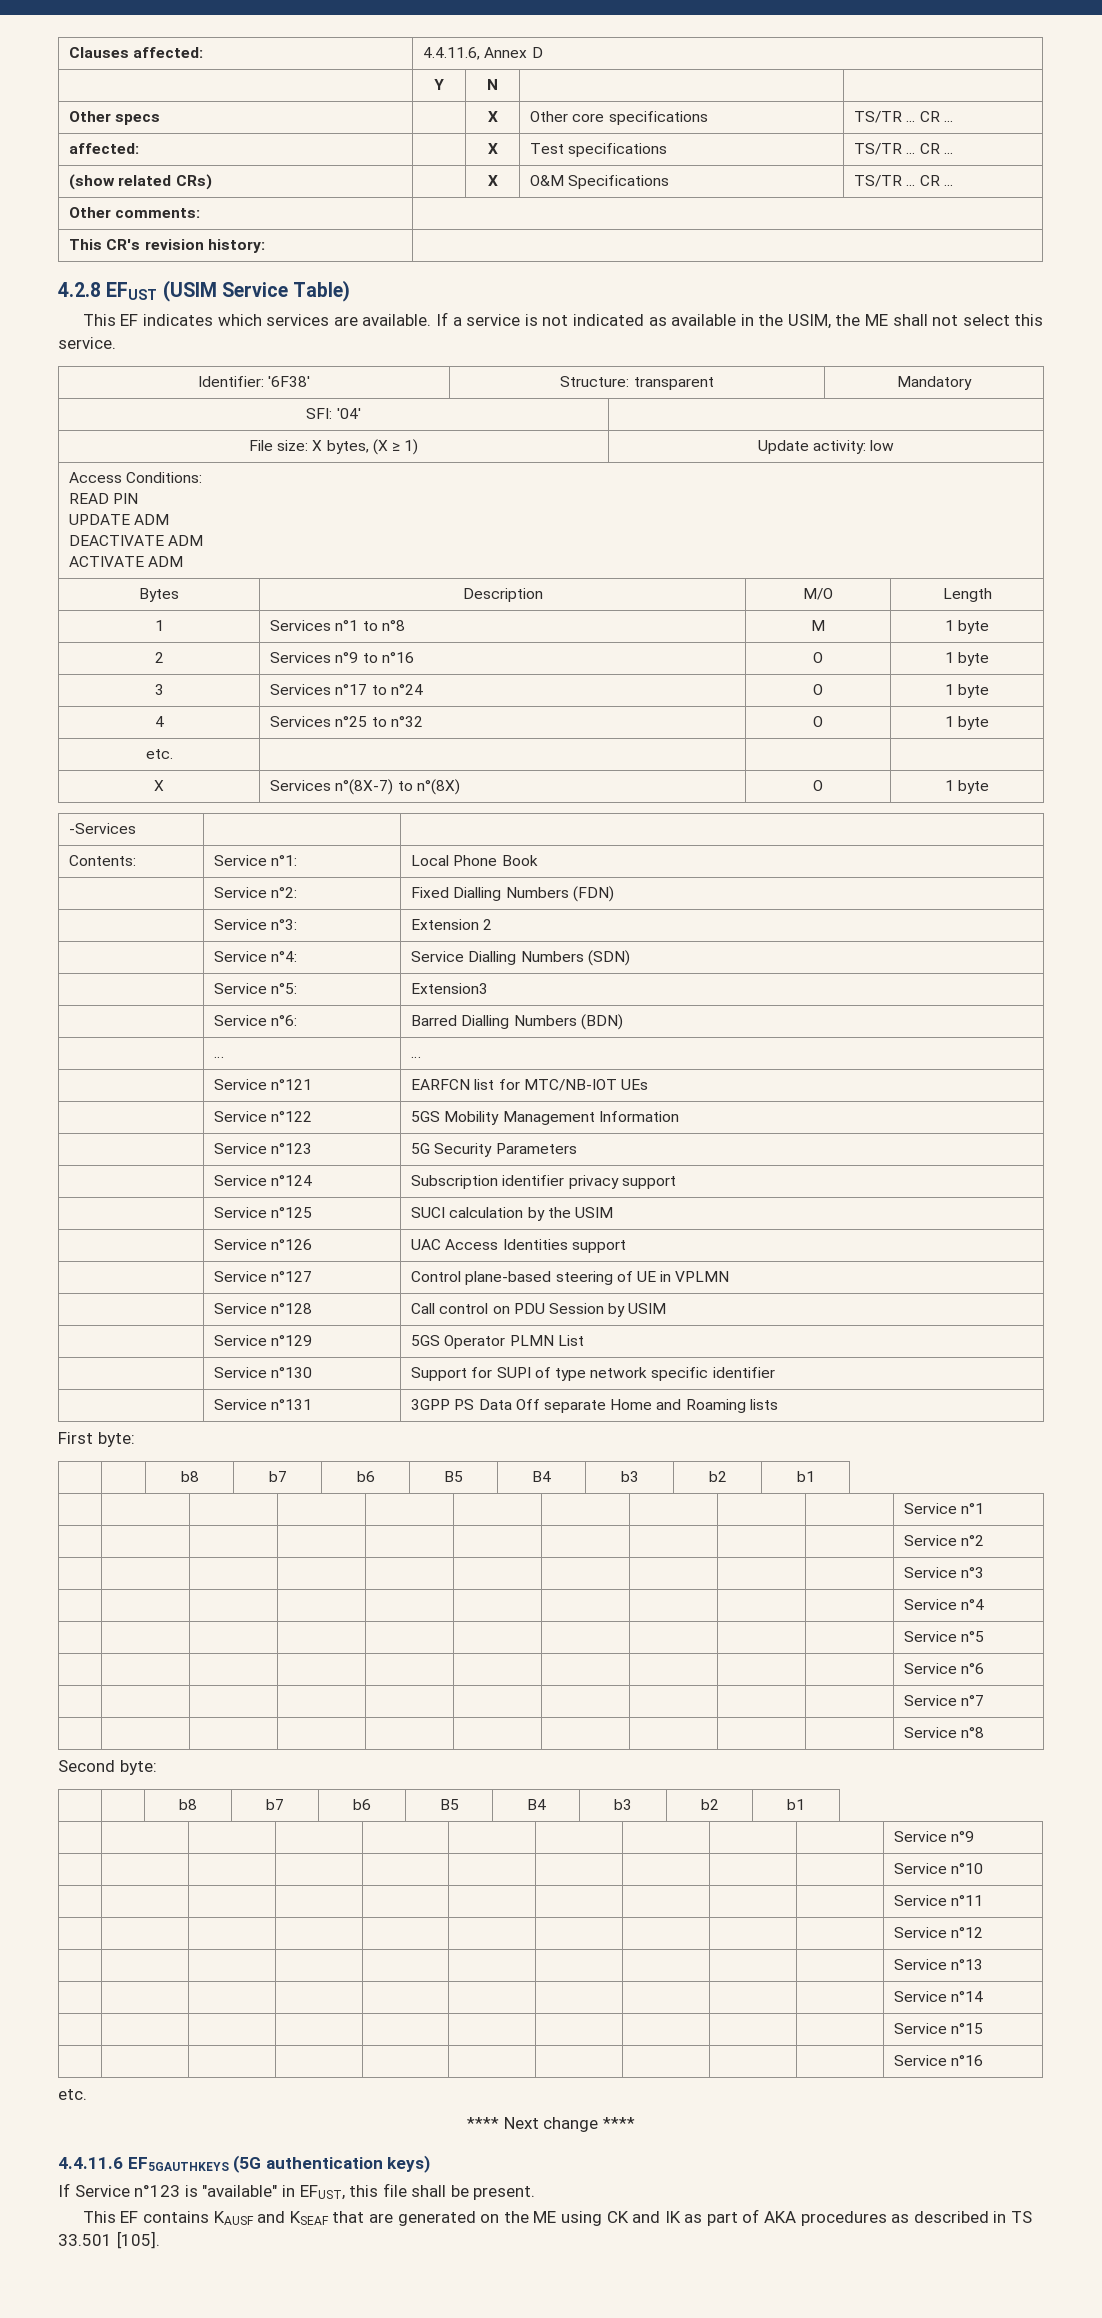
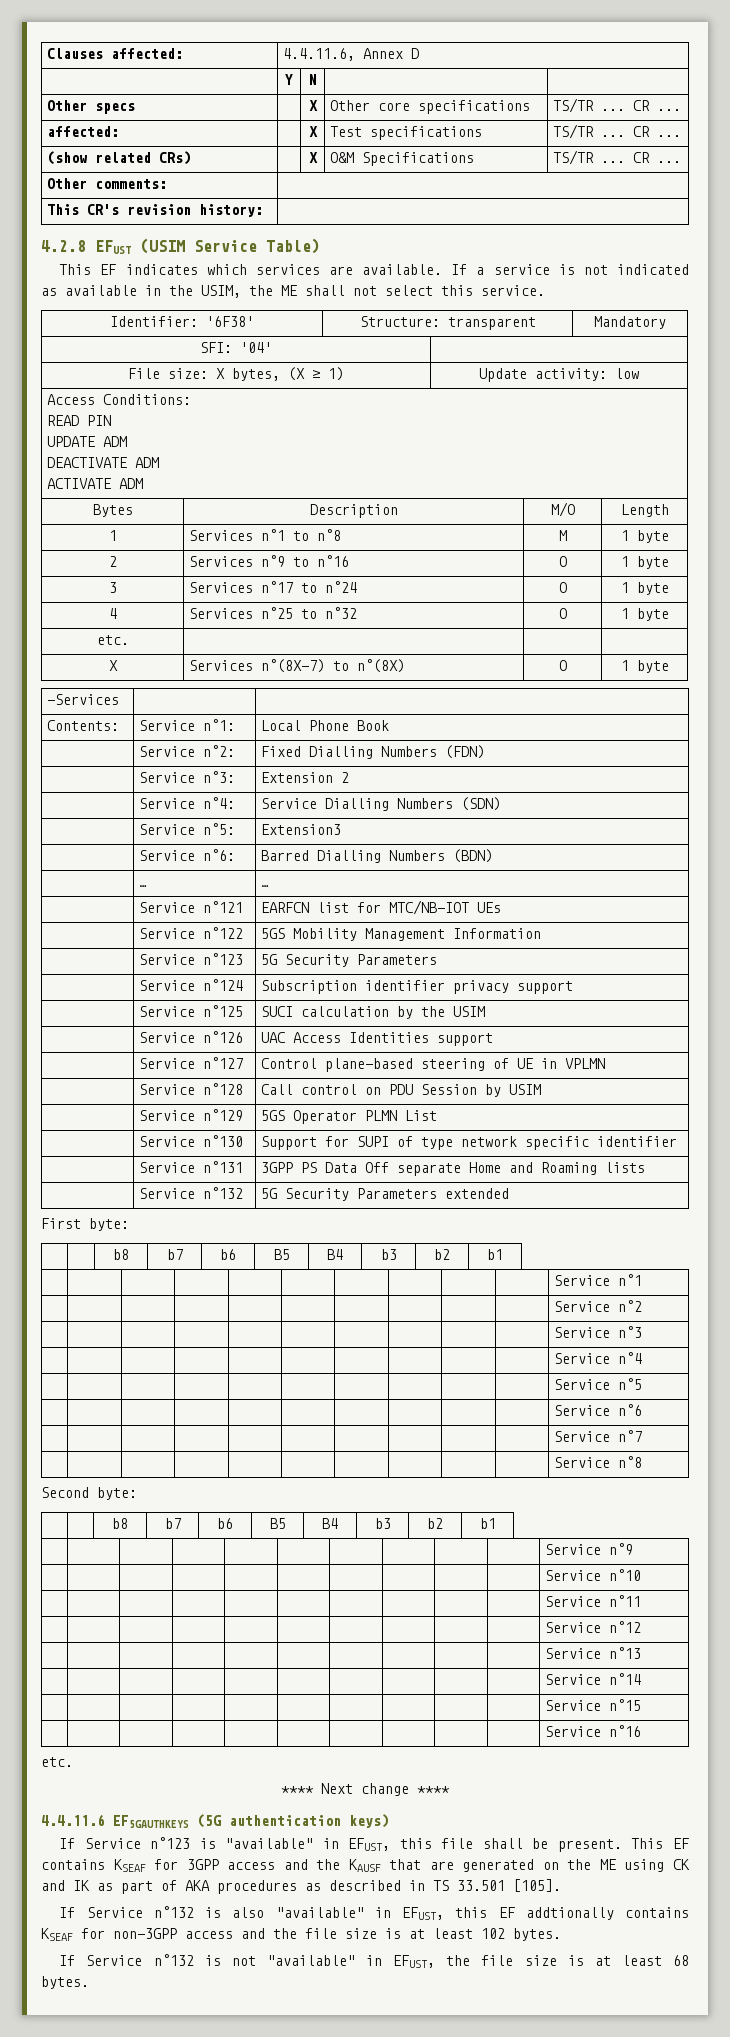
(778, 1404) none -> [139,1187,244,1199] [261,1188,510,1201] // | Service n°132 | 5G Security Parameters extended
(536, 2193) // -> (622, 1845) none
[213,2211,329,2225] KAUSF and KSEAF -> [113,1859,381,1872] KSEAF for 3GPP access and the KAUSF
(160, 2240) none -> [59,1906,689,1920] [41,1928,561,1941] [59,1954,689,1968] [41,1976,89,1989] // If Service n°132 is also "available" in EFUST, this EF addtionally contains KSEAF for non-3GPP access and the file size is at least 102 bytes. // If Service n°132 is not "available" in EFUST, the file size is at least 68 bytes.

